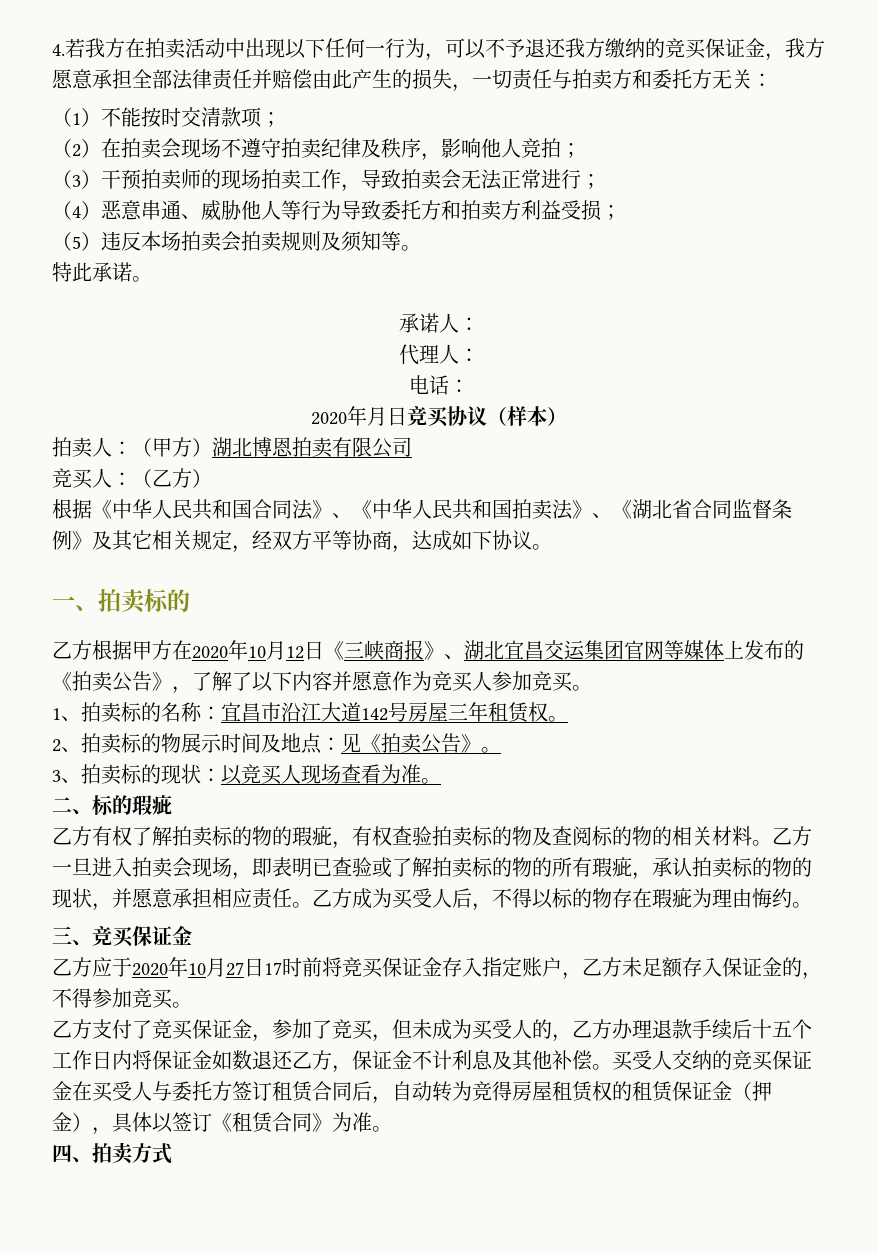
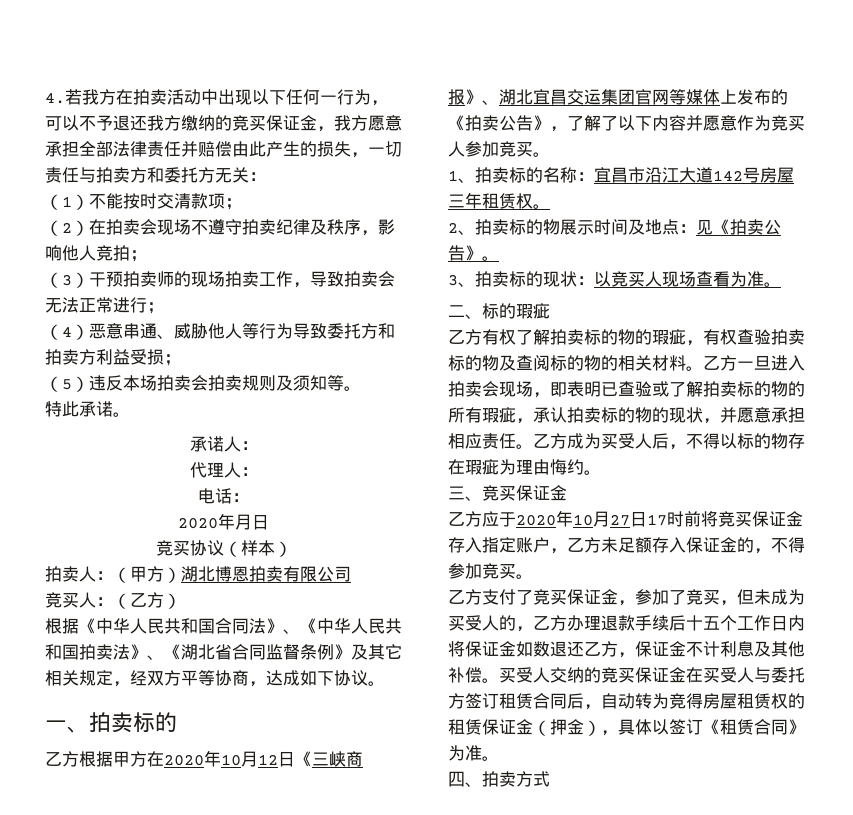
(407, 416) none -> (269, 522) //

